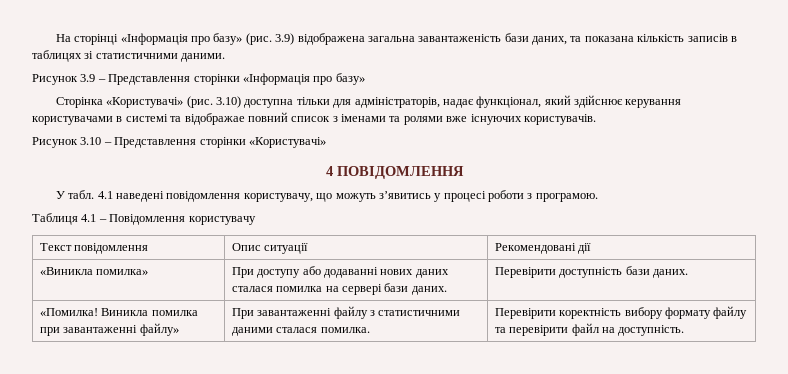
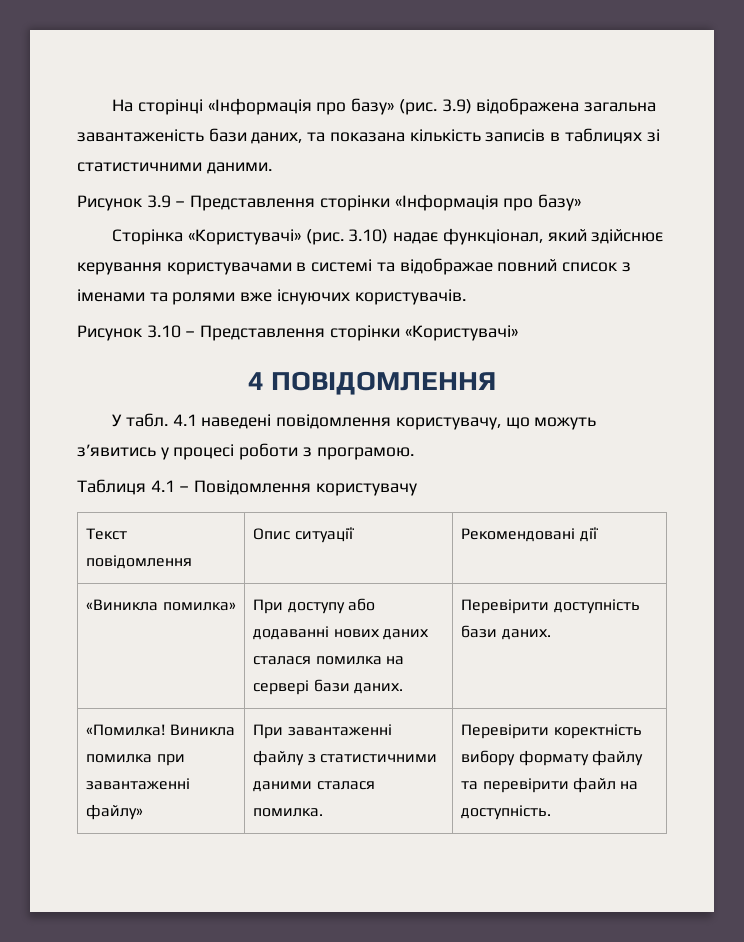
[244,97,440,108] доступна тільки для адміністраторів, -> (389, 236) none

